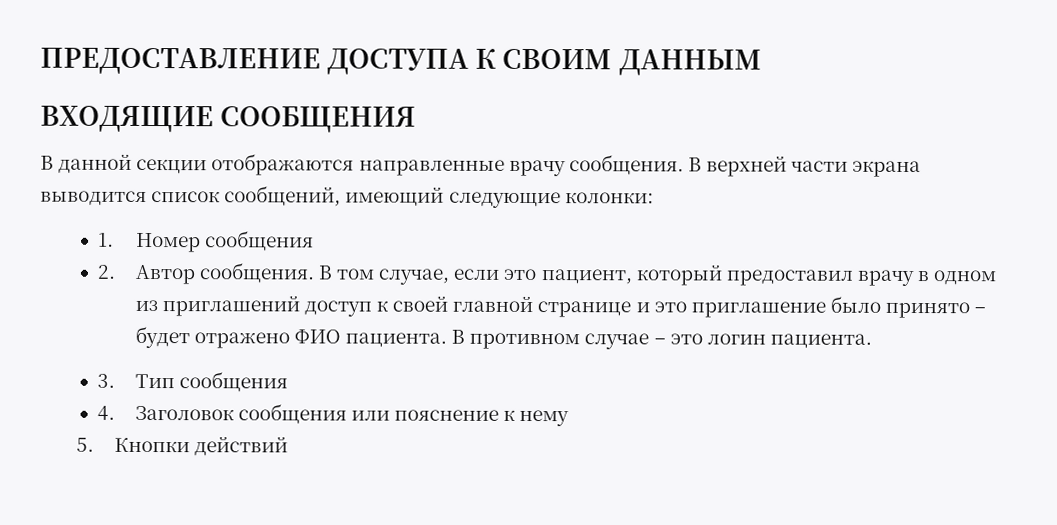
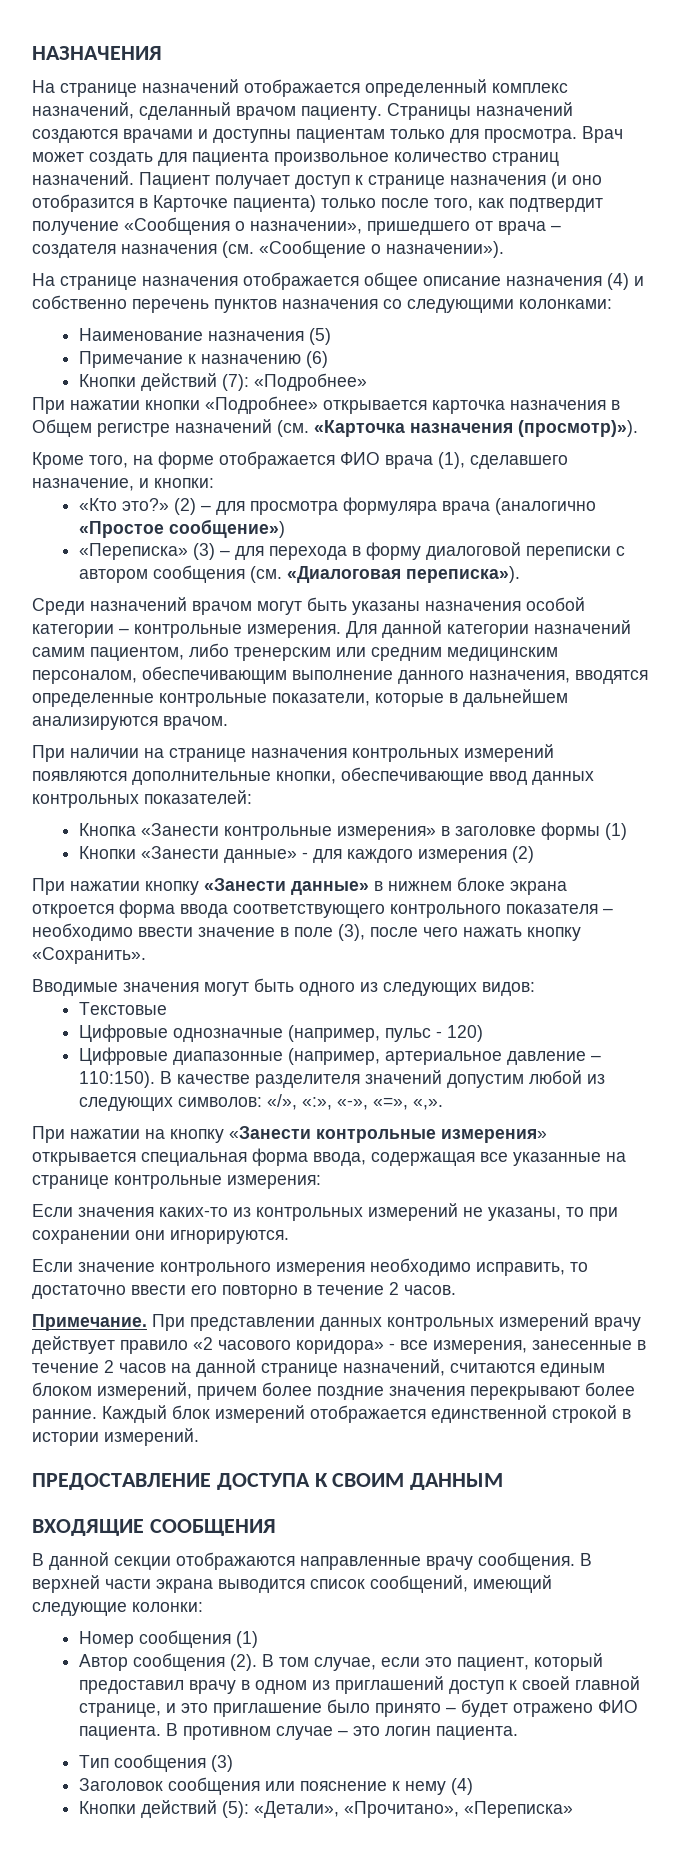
(40, 61) none -> [32,46,162,60] [32,79,568,97] [32,102,573,120] [32,126,623,143] [32,152,559,166] [32,171,602,189] [32,194,603,212] [32,217,561,235] [32,240,504,258] [32,272,644,290] [32,295,612,313] [78,328,331,345] [78,351,328,368] [78,373,367,391] [32,396,620,414] [32,419,638,437] [32,451,568,469] [32,478,214,491] [78,497,596,515] [78,519,285,538] [78,542,625,560] [78,565,520,583] [32,597,585,615] [32,620,631,638] [32,643,558,661] [32,666,648,684] [32,689,568,707] [32,716,228,730] [32,744,554,762] [32,767,594,785] [32,790,252,808] [78,822,627,840] [78,846,534,863] [32,877,567,895] [32,900,613,918] [32,923,581,941] [32,947,146,964] [32,978,535,996] [78,1002,167,1015] [78,1024,483,1042] [78,1047,601,1065] [78,1070,605,1088] [78,1094,443,1111] [32,1126,547,1143] [32,1148,626,1166] [32,1175,321,1189] [32,1203,618,1221] [32,1230,289,1244] [32,1258,588,1276] [32,1282,456,1299] [32,1313,641,1331] [32,1336,646,1354] [32,1359,605,1377] [32,1382,635,1400] [32,1405,631,1423] [32,1428,199,1446] НАЗНАЧЕНИЯ // На странице назначений отображается определенный комплекс назначений, сделанный врачом пациенту. Страницы назначений создаются врачами и доступны пациентам только для просмотра. Врач может создать для пациента произвольное количество страниц назначений. Пациент получает доступ к странице назначения (и оно отобразится в Карточке пациента) только после того, как подтвердит получение «Сообщения о назначении», пришедшего от врача – создателя назначения (см. «Сообщение о назначении»). // На странице назначения отображается общее описание назначения (4) и собственно перечень пунктов назначения со следующими колонками: // Наименование назначения (5) // Примечание к назначению (6) // Кнопки действий (7): «Подробнее» // При нажатии кнопки «Подробнее» открывается карточка назначения в Общем регистре назначений (см. «Карточка назначения (просмотр)»). // Кроме того, на форме отображается ФИО врача (1), сделавшего назначение, и кнопки: // «Кто это?» (2) – для просмотра формуляра врача (аналогично «Простое сообщение») // «Переписка» (3) – для перехода в форму диалоговой переписки с автором сообщения (см. «Диалоговая переписка»). // Среди назначений врачом могут быть указаны назначения особой категории – контрольные измерения. Для данной категории назначений самим пациентом, либо тренерским или средним медицинским персоналом, обеспечивающим выполнение данного назначения, вводятся определенные контрольные показатели, которые в дальнейшем анализируются врачом. // При наличии на странице назначения контрольных измерений появляются дополнительные кнопки, обеспечивающие ввод данных контрольных показателей: // Кнопка «Занести контрольные измерения» в заголовке формы (1) // Кнопки «Занести данные» - для каждого измерения (2) // При нажатии кнопку «Занести данные» в нижнем блоке экрана откроется форма ввода соответствующего контрольного показателя – необходимо ввести значение в поле (3), после чего нажать кнопку «Сохранить». // Вводимые значения могут быть одного из следующих видов: // Текстовые // Цифровые однозначные (например, пульс - 120) // Цифровые диапазонные (например, артериальное давление – 110:150). В качестве разделителя значений допустим любой из следующих символов: «/», «:», «-», «=», «,». // При нажатии на кнопку «Занести контрольные измерения» открывается специальная форма ввода, содержащая все указанные на странице контрольные измерения: // Если значения каких-то из контрольных измерений не указаны, то при сохранении они игнорируются. // Если значение контрольного измерения необходимо исправить, то достаточно ввести его повторно в течение 2 часов. // Примечание. При представлении данных контрольных измерений врачу действует правило «2 часового коридора» - все измерения, занесенные в течение 2 часов на данной странице назначений, считаются единым блоком измерений, причем более поздние значения перекрывают более ранние. Каждый блок измерений отображается единственной строкой в истории измерений. //
[98,232,115,247] 1. -> (203, 1607) none
[97,262,314,285] // 2. Автор сообщения. -> [235,1631,258,1648] [78,1653,257,1671] (1) // Автор сообщения (2).
[537,301,632,318] странице -> [78,1703,161,1717] странице,
[97,373,116,388] 3. -> (518, 1733) none
[97,405,116,421] // 4. -> [210,1755,233,1772] (3) //
[76,436,288,457] // 5. Кнопки действий -> [450,1778,473,1795] [78,1800,573,1818] (4) // Кнопки действий (5): «Детали», «Прочитано», «Переписка»

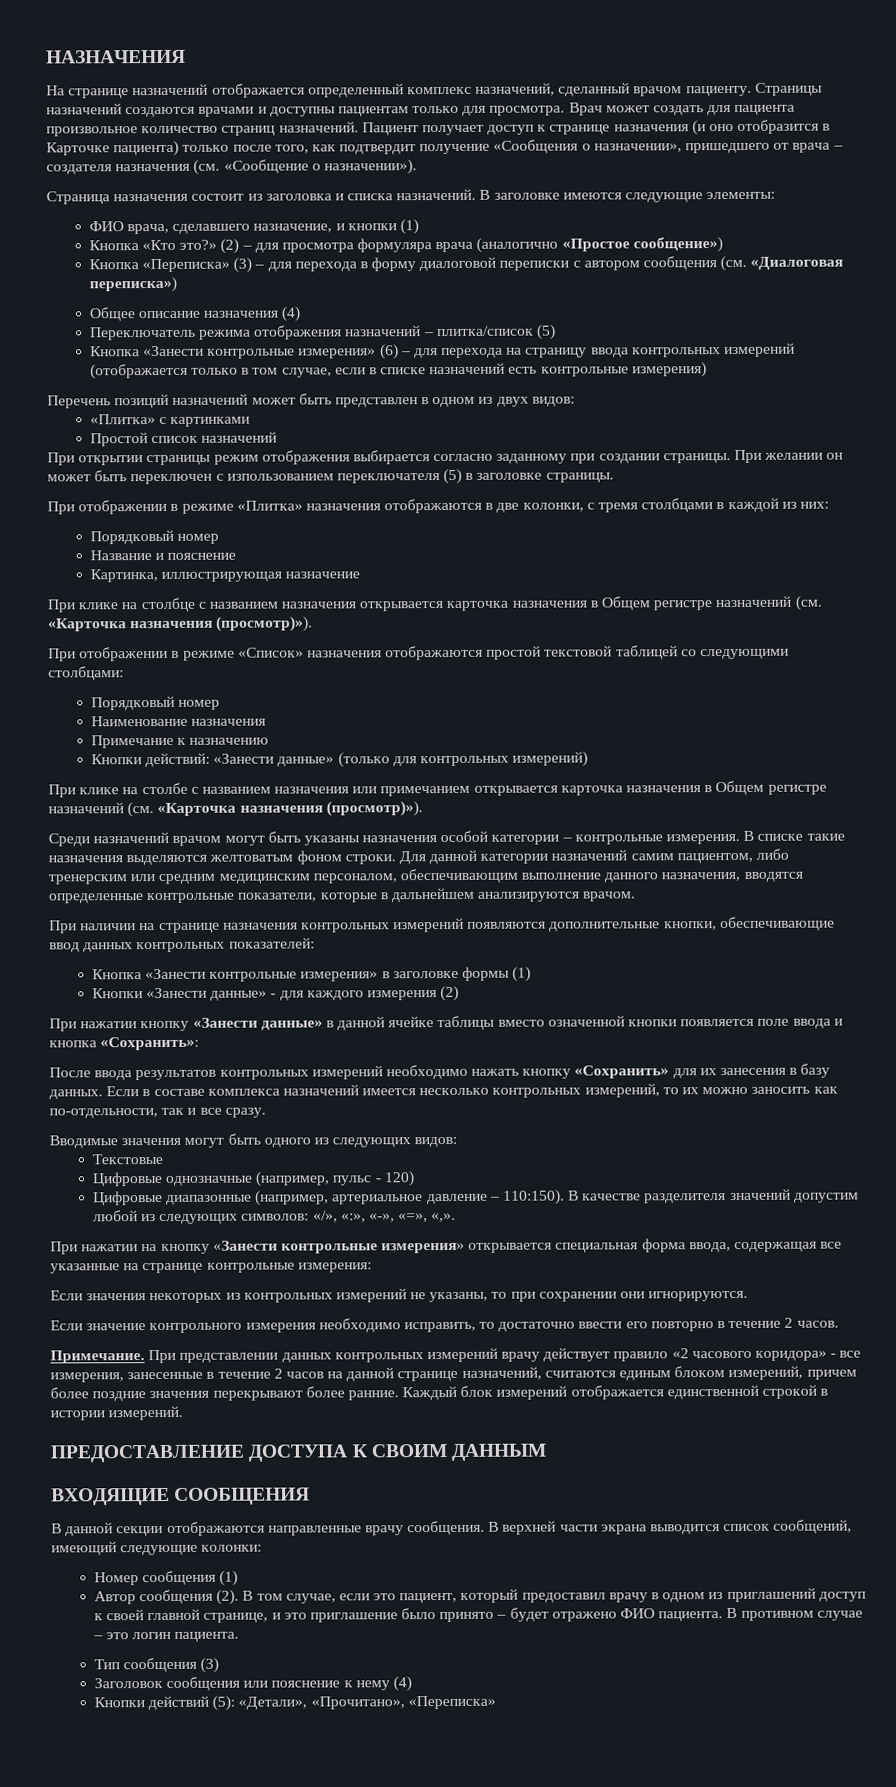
[32,272,644,290] [32,295,612,313] [78,328,331,345] [78,351,328,368] [78,373,367,391] [32,396,620,414] [32,419,638,437] [32,451,568,469] [32,478,214,491] На странице назначения отображается общее описание назначения (4) и собственно перечень пунктов назначения со следующими колонками: // Наименование назначения (5) // Примечание к назначению (6) // Кнопки действий (7): «Подробнее» // При нажатии кнопки «Подробнее» открывается карточка назначения в Общем регистре назначений (см. «Карточка назначения (просмотр)»). // Кроме того, на форме отображается ФИО врача (1), сделавшего назначение, и кнопки: // -> [46,188,776,205] [88,219,419,235] [88,240,139,251] Страница назначения состоит из заголовка и списка назначений. В заголовке имеются следующие элементы: // ФИО врача, сделавшего назначение, и кнопки (1) // Кнопка
(285, 528) none -> [88,259,139,270] Кнопка
[405,566,520,583] переписка»). -> [88,276,177,293] [88,306,302,322] [89,324,556,341] [89,342,796,360] [89,362,707,380] [47,393,575,409] [89,414,251,427] [89,431,278,447] [47,449,844,466] [47,468,614,485] [47,497,829,515] [89,529,219,545] [89,550,237,561] [89,569,361,583] [47,595,823,613] [48,616,314,632] [48,645,790,662] [48,666,124,681] [90,695,220,711] [90,715,266,727] [90,734,270,749] [90,751,589,768] [48,780,827,798] [48,801,423,818] переписка») // Общее описание назначения (4) // Переключатель режима отображения назначений – плитка/список (5) // Кнопка «Занести контрольные измерения» (6) – для перехода на страницу ввода контрольных измерений (отображается только в том случае, если в списке назначений есть контрольные измерения) // Перечень позиций назначений может быть представлен в одном из двух видов: // «Плитка» с картинками // Простой список назначений // При открытии страницы режим отображения выбирается согласно заданному при создании страницы. При желании он может быть переключен с изпользованием переключателя (5) в заголовке страницы. // При отображении в режиме «Плитка» назначения отображаются в две колонки, с тремя столбцами в каждой из них: // Порядковый номер // Название и пояснение // Картинка, иллюстрирующая назначение // При клике на столбце с названием назначения открывается карточка назначения в Общем регистре назначений (см. «Карточка назначения (просмотр)»). // При отображении в режиме «Список» назначения отображаются простой текстовой таблицей со следующими столбцами: // Порядковый номер // Наименование назначения // Примечание к назначению // Кнопки действий: «Занести данные» (только для контрольных измерений) // При клике на столбе с названием назначения или примечанием открывается карточка назначения в Общем регистре назначений (см. «Карточка назначения (просмотр)»).
(341, 631) none -> [743,830,845,841] [48,850,396,866] В списке такие назначения выделяются желтоватым фоном строки.
[388,877,567,895] [32,900,613,918] [32,923,581,941] [32,947,146,964] нижнем блоке экрана откроется форма ввода соответствующего контрольного показателя – необходимо ввести значение в поле (3), после чего нажать кнопку «Сохранить». -> [337,1015,843,1031] [49,1036,200,1051] [49,1063,831,1081] [49,1083,838,1100] [49,1107,266,1119] данной ячейке таблицы вместо означенной кнопки появляется поле ввода и кнопка «Сохранить»: // После ввода результатов контрольных измерений необходимо нажать кнопку «Сохранить» для их занесения в базу данных. Если в составе комплекса назначений имеется несколько контрольных измерений, то их можно заносить как по-отдельности, так и все сразу.
[159,1207,228,1217] каких-то -> [149,1292,223,1304] некоторых

